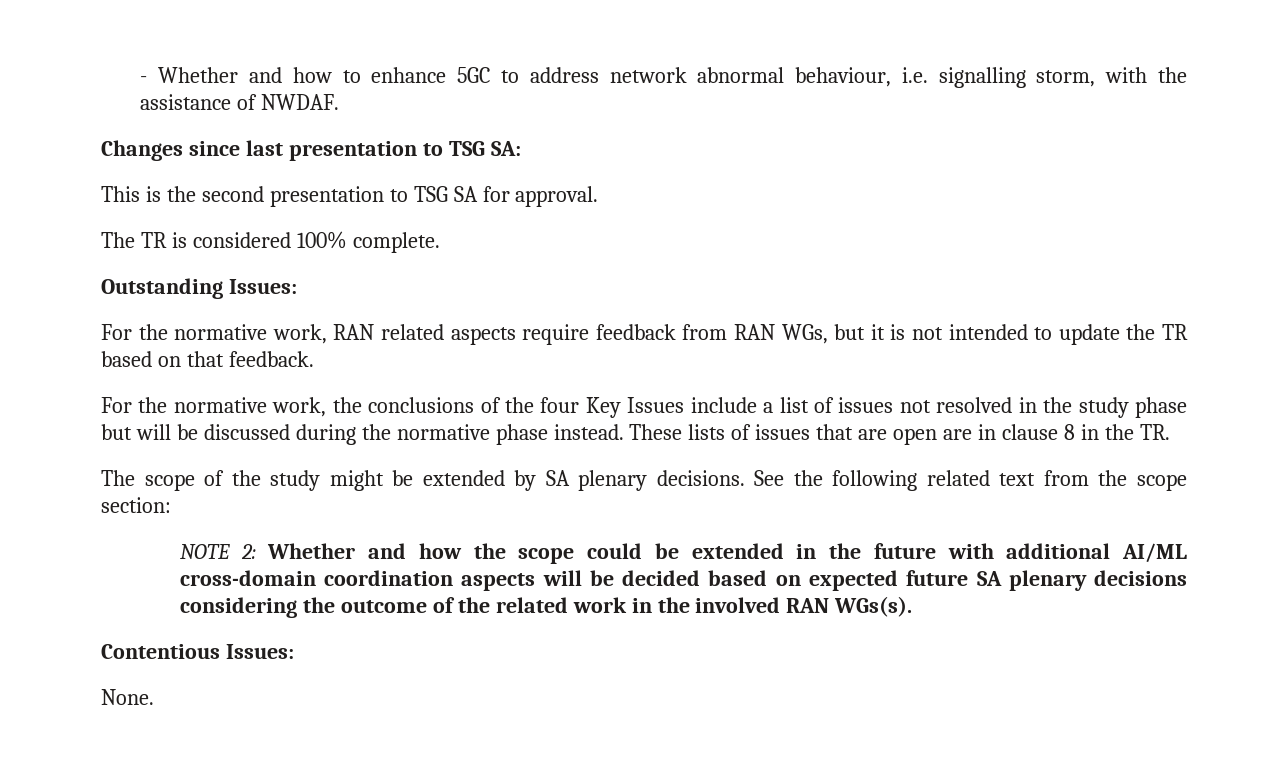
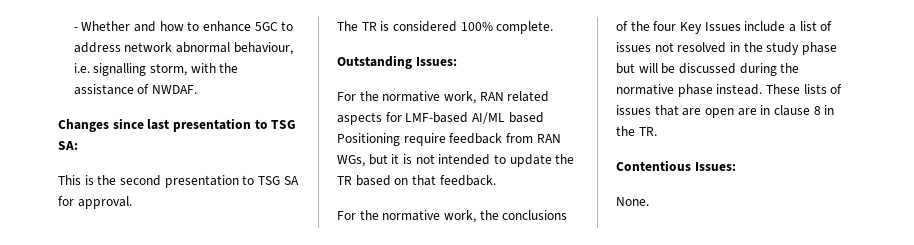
(516, 336) none -> [385,112,544,124] [337,133,400,146] for LMF-based AI/ML based Positioning
[101,470,1187,491] [101,497,171,513] [179,543,1187,564] [179,570,1187,591] [179,596,913,618] // The scope of the study might be extended by SA plenary decisions. See the following related text from the scope section: // NOTE 2: Whether and how the scope could be extended in the future with additional AI/ML cross-domain coordination aspects will be decided based on expected future SA plenary decisions considering the outcome of the related work in the involved RAN WGs(s). -> (657, 131) none

